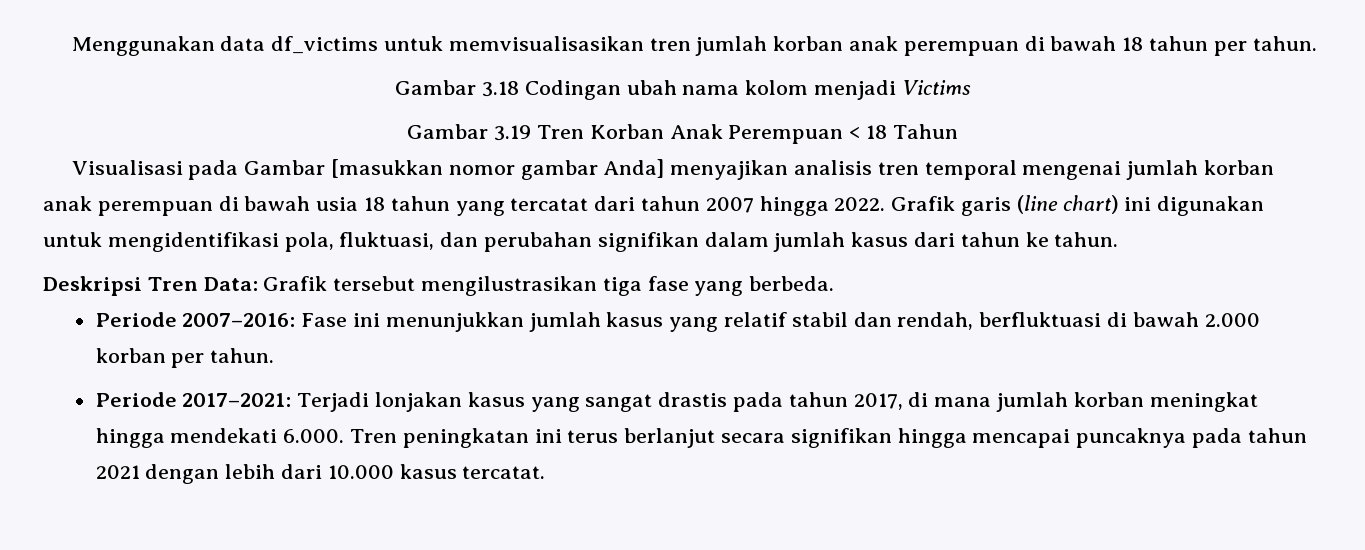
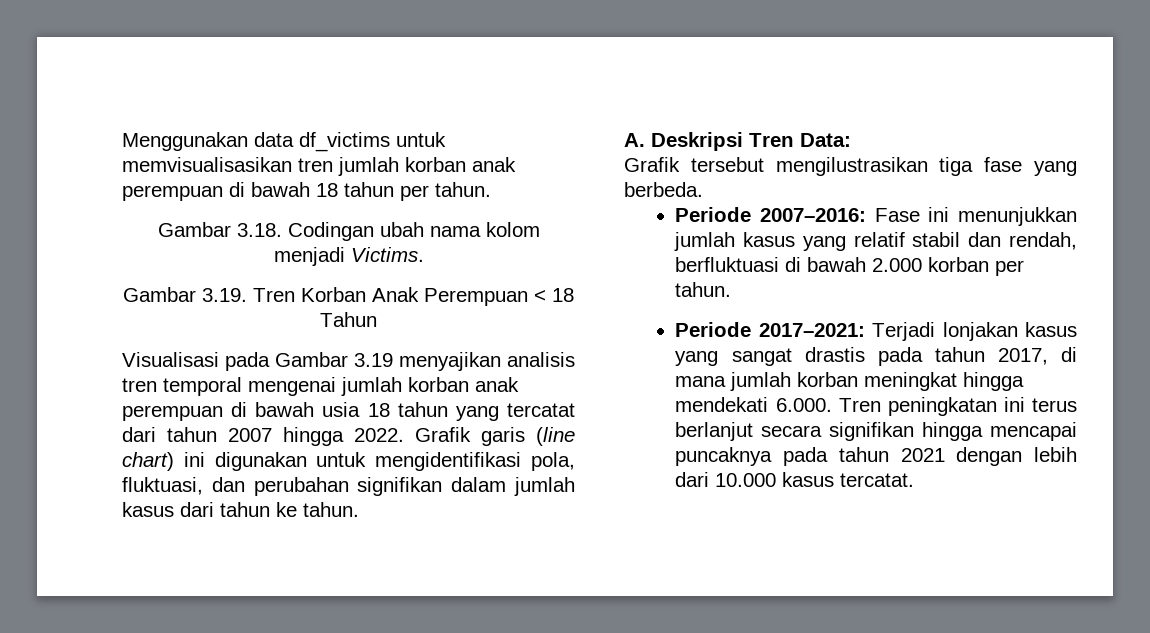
[481,81,519,97] 3.18 -> [236,223,282,237] 3.18.
[901,80,971,95] [407,124,532,141] Victims // Gambar 3.19 -> [350,247,424,262] [123,287,247,302] Victims. // Gambar 3.19.
[331,159,665,180] [masukkan nomor gambar Anda] -> [354,353,393,367] 3.19
(1119, 239) none -> [624,133,645,147] A.
(258, 284) none -> (851, 140) //

